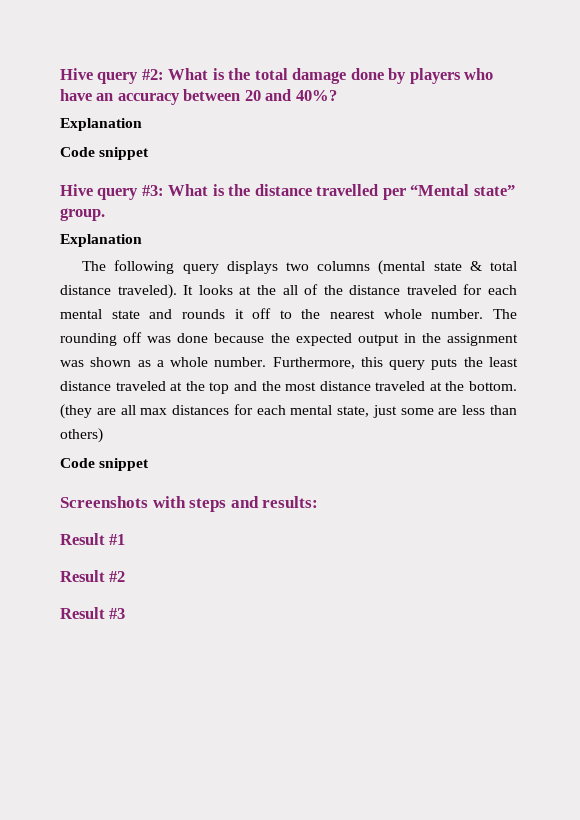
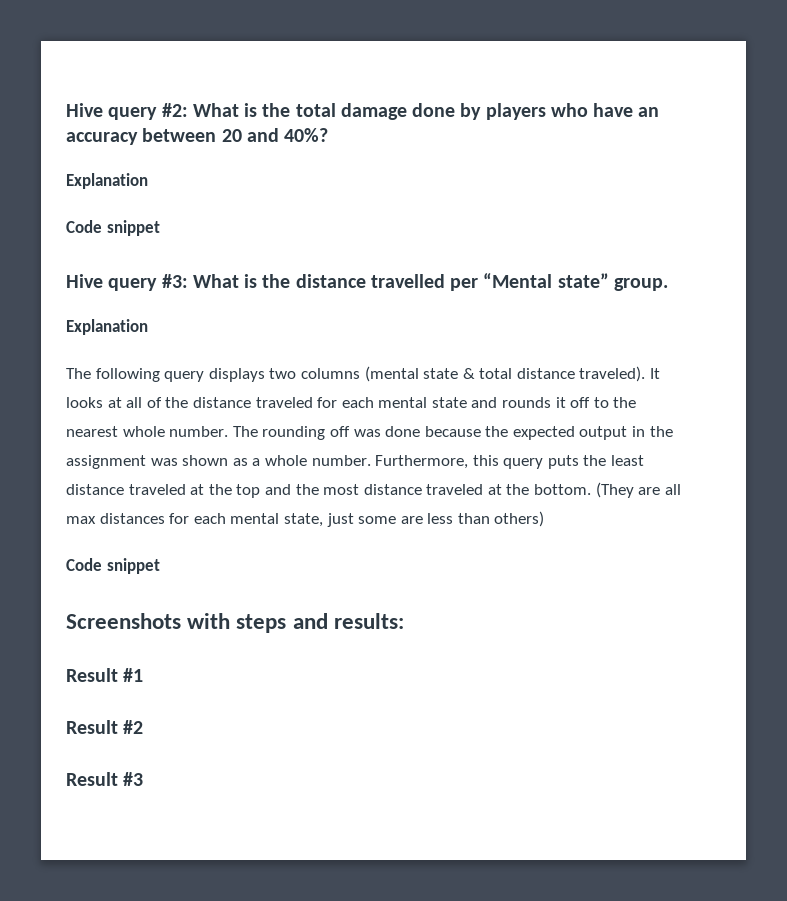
[256,285,276,295] the -> (122, 402) none
[60,404,92,419] (they -> [595,482,634,498] (They

